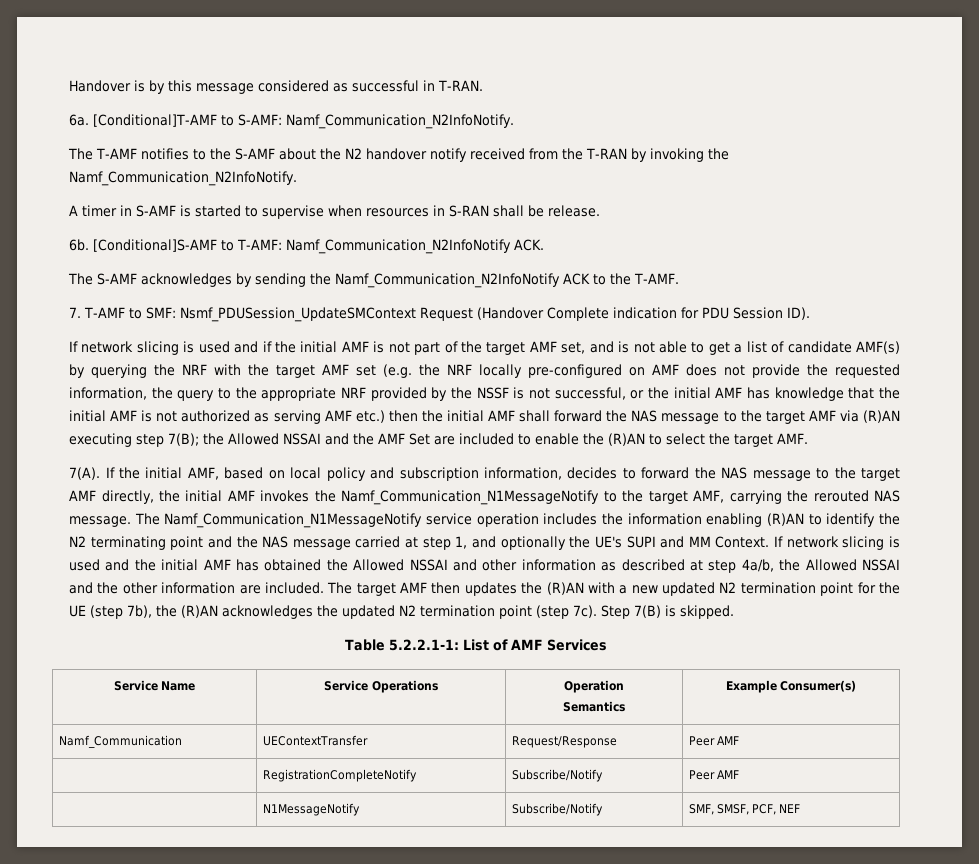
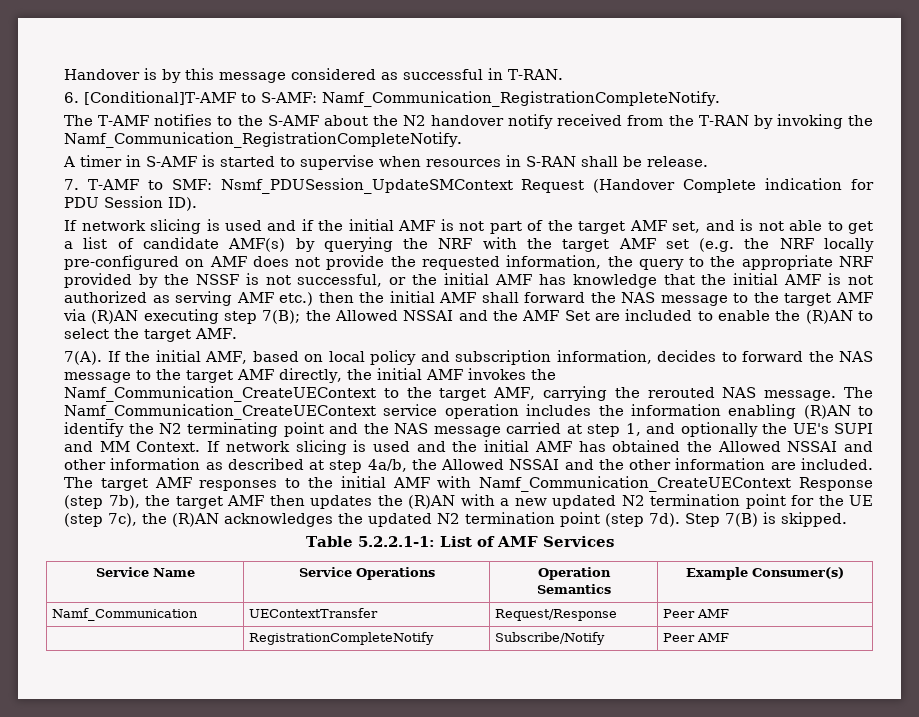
[69,114,90,126] 6a. -> [64,92,80,103] 6.
[286,114,515,129] Namf_Communication_N2InfoNotify. -> [322,91,721,107] Namf_Communication_RegistrationCompleteNotify.
[69,171,298,186] Namf_Communication_N2InfoNotify. -> [64,132,463,148] Namf_Communication_RegistrationCompleteNotify.
[69,239,545,254] [68,273,680,288] // 6b. [Conditional]S-AMF to T-AMF: Namf_Communication_N2InfoNotify ACK. // The S-AMF acknowledges by sending the Namf_Communication_N2InfoNotify ACK to the T-AMF. -> (709, 161) none
[341,490,600,505] Namf_Communication_N1MessageNotify -> [64,386,377,402] Namf_Communication_CreateUEContext
[164,513,423,528] Namf_Communication_N1MessageNotify -> [64,404,377,420] Namf_Communication_CreateUEContext
(428, 587) none -> [199,476,873,492] [64,495,265,509] responses to the initial AMF with Namf_Communication_CreateUEContext Response (step 7b), the target AMF
[127,605,153,618] 7b), -> [108,513,138,527] 7c),
[573,605,598,618] 7c). -> [649,513,681,527] 7d).
[262,803,360,816] [511,803,603,816] [688,804,801,815] // | N1MessageNotify | Subscribe/Notify | SMF, SMSF, PCF, NEF -> (730, 637) none

